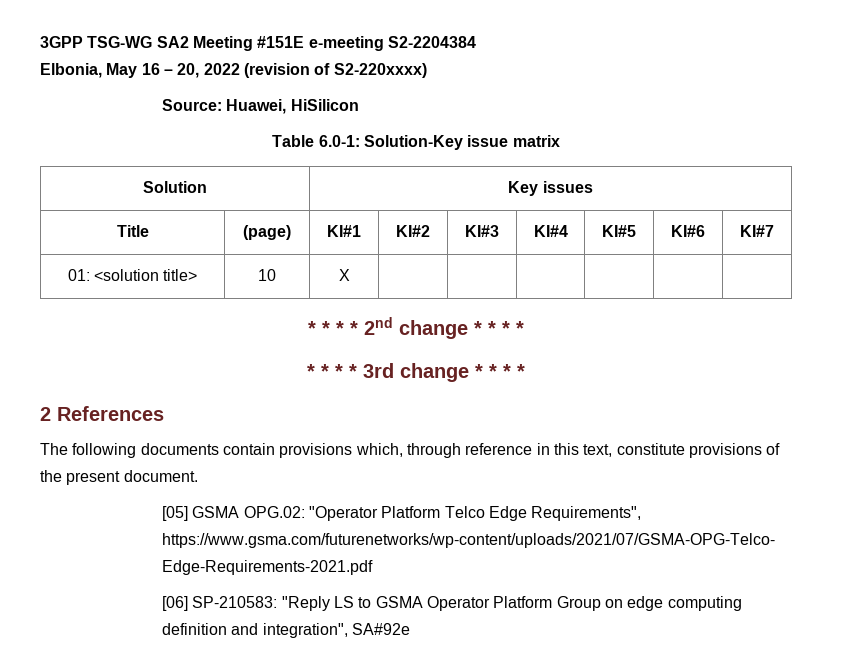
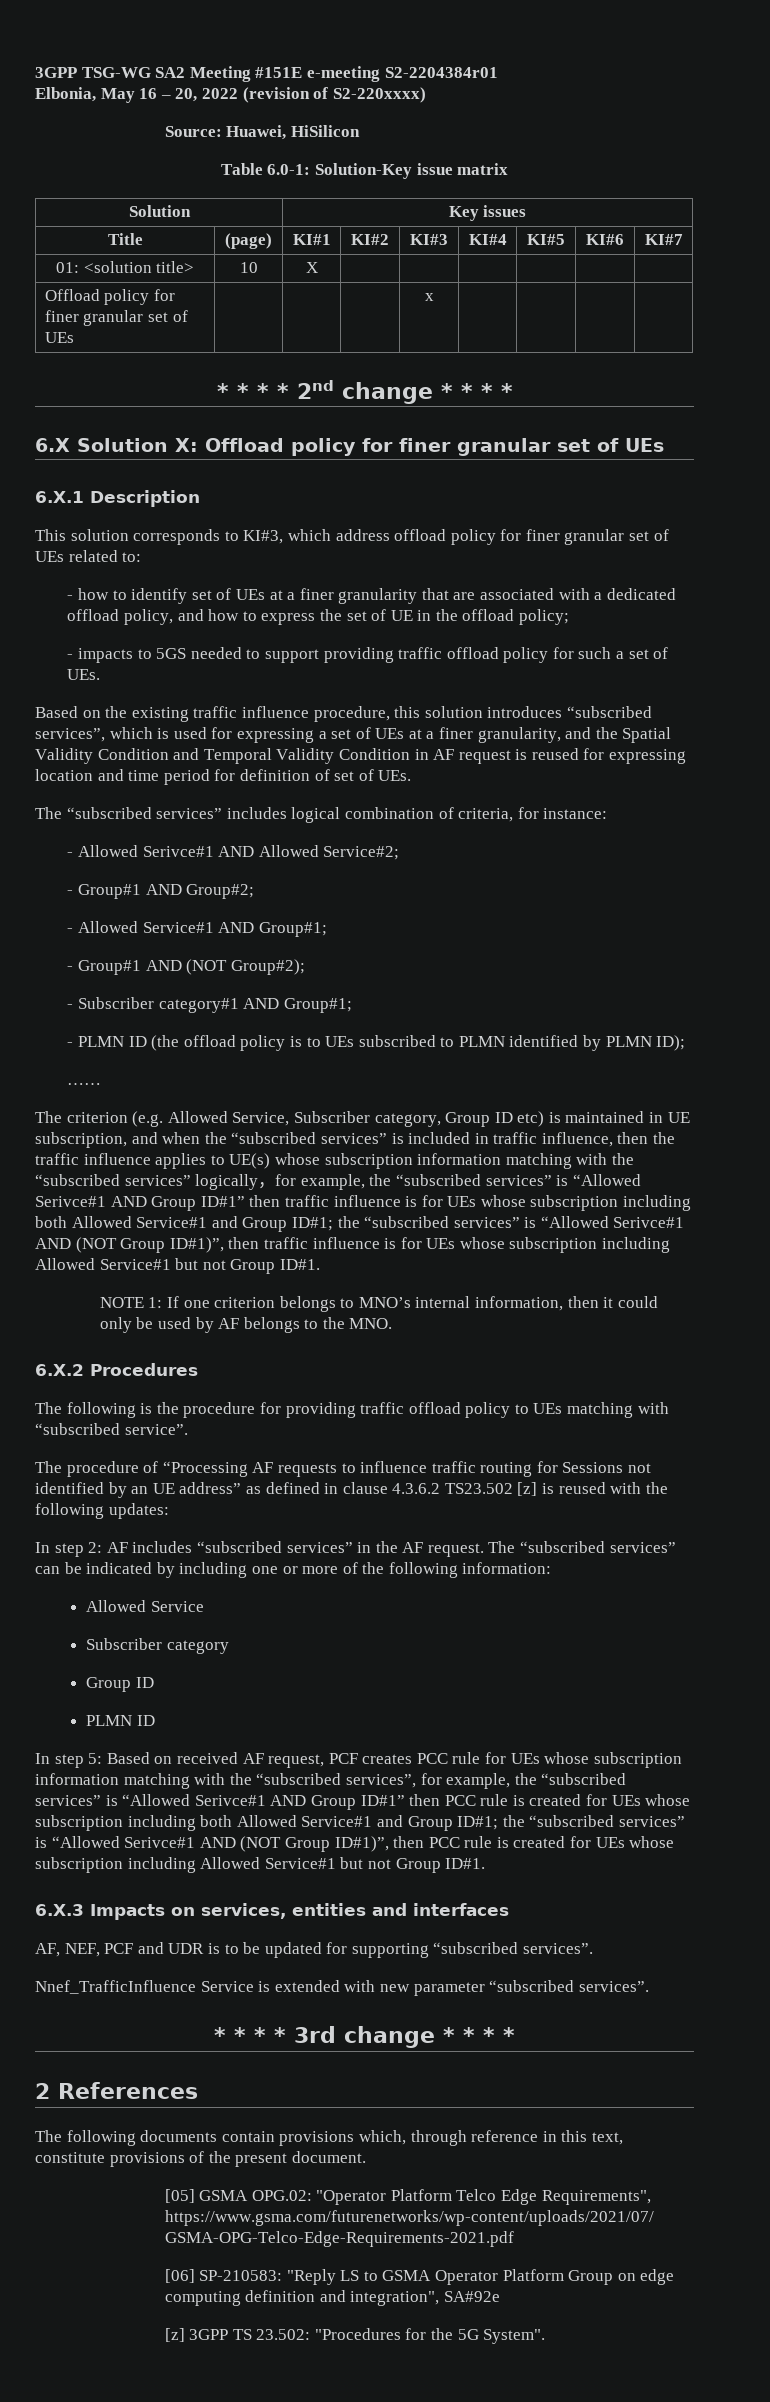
[387,36,476,48] S2-2204384 -> [384,67,498,78] S2-2204384r01
(350, 275) none -> [44,289,176,305] [44,310,188,326] [44,332,74,343] [424,293,434,301] // Offload policy for finer granular set of UEs | | | | x | | | |
(524, 328) none -> [35,438,664,456] [35,490,200,507] [35,529,669,545] [35,550,142,562] [67,588,676,604] [67,609,570,625] [67,647,669,663] [67,669,101,680] [35,706,652,722] [35,727,672,743] [35,748,687,764] [35,769,412,785] [35,807,608,823] [67,845,400,860] [67,884,255,899] [67,921,327,937] [67,959,305,975] [67,997,352,1013] [67,1035,686,1051] [67,1083,102,1085] [35,1111,690,1127] [35,1132,676,1148] [35,1153,634,1169] [35,1174,641,1190] [35,1195,692,1211] [35,1216,685,1232] [35,1237,671,1253] [35,1258,320,1274] [99,1296,658,1312] [99,1317,393,1333] [35,1363,198,1376] [35,1402,669,1418] [35,1423,188,1435] [35,1461,652,1477] [35,1482,668,1498] [35,1503,169,1519] [35,1541,676,1557] [35,1562,552,1578] [86,1600,204,1612] [86,1638,229,1654] [86,1677,154,1692] [86,1715,155,1726] [35,1752,682,1768] [35,1773,627,1789] [35,1794,691,1810] [35,1815,685,1831] [35,1836,675,1852] [35,1857,486,1873] [35,1903,509,1920] [35,1942,594,1958] [35,1980,649,1996] // 6.X Solution X: Offload policy for finer granular set of UEs // 6.X.1 Description // This solution corresponds to KI#3, which address offload policy for finer granular set of UEs related to: // - how to identify set of UEs at a finer granularity that are associated with a dedicated offload policy, and how to express the set of UE in the offload policy; // - impacts to 5GS needed to support providing traffic offload policy for such a set of UEs. // Based on the existing traffic influence procedure, this solution introduces “subscribed services”, which is used for expressing a set of UEs at a finer granularity, and the Spatial Validity Condition and Temporal Validity Condition in AF request is reused for expressing location and time period for definition of set of UEs. // The “subscribed services” includes logical combination of criteria, for instance: // - Allowed Serivce#1 AND Allowed Service#2; // - Group#1 AND Group#2; // - Allowed Service#1 AND Group#1; // - Group#1 AND (NOT Group#2); // - Subscriber category#1 AND Group#1; // - PLMN ID (the offload policy is to UEs subscribed to PLMN identified by PLMN ID); // …… // The criterion (e.g. Allowed Service, Subscriber category, Group ID etc) is maintained in UE subscription, and when the “subscribed services” is included in traffic influence, then the traffic influence applies to UE(s) whose subscription information matching with the “subscribed services” logically，for example, the “subscribed services” is “Allowed Serivce#1 AND Group ID#1” then traffic influence is for UEs whose subscription including both Allowed Service#1 and Group ID#1; the “subscribed services” is “Allowed Serivce#1 AND (NOT Group ID#1)”, then traffic influence is for UEs whose subscription including Allowed Service#1 but not Group ID#1. // NOTE 1: If one criterion belongs to MNO’s internal information, then it could only be used by AF belongs to the MNO. // 6.X.2 Procedures // The following is the procedure for providing traffic offload policy to UEs matching with “subscribed service”. // The procedure of “Processing AF requests to influence traffic routing for Sessions not identified by an UE address” as defined in clause 4.3.6.2 TS23.502 [z] is reused with the following updates: // In step 2: AF includes “subscribed services” in the AF request. The “subscribed services” can be indicated by including one or more of the following information: // Allowed Service // Subscriber category // Group ID // PLMN ID // In step 5: Based on received AF request, PCF creates PCC rule for UEs whose subscription information matching with the “subscribed services”, for example, the “subscribed services” is “Allowed Serivce#1 AND Group ID#1” then PCC rule is created for UEs whose subscription including both Allowed Service#1 and Group ID#1; the “subscribed services” is “Allowed Serivce#1 AND (NOT Group ID#1)”, then PCC rule is created for UEs whose subscription including Allowed Service#1 but not Group ID#1. // 6.X.3 Impacts on services, entities and interfaces // AF, NEF, PCF and UDR is to be updated for supporting “subscribed services”. // Nnef_TrafficInfluence Service is extended with new parameter “subscribed services”.
(411, 629) none -> [164,2328,546,2344] // [z] 3GPP TS 23.502: "Procedures for the 5G System".

